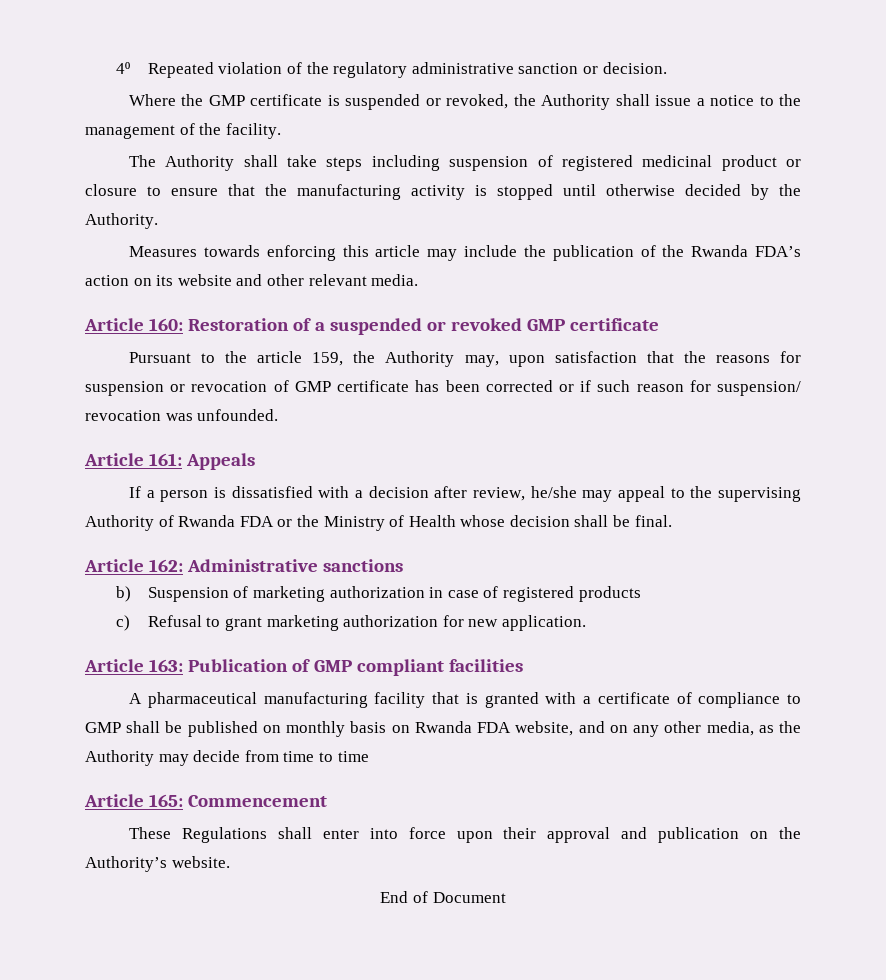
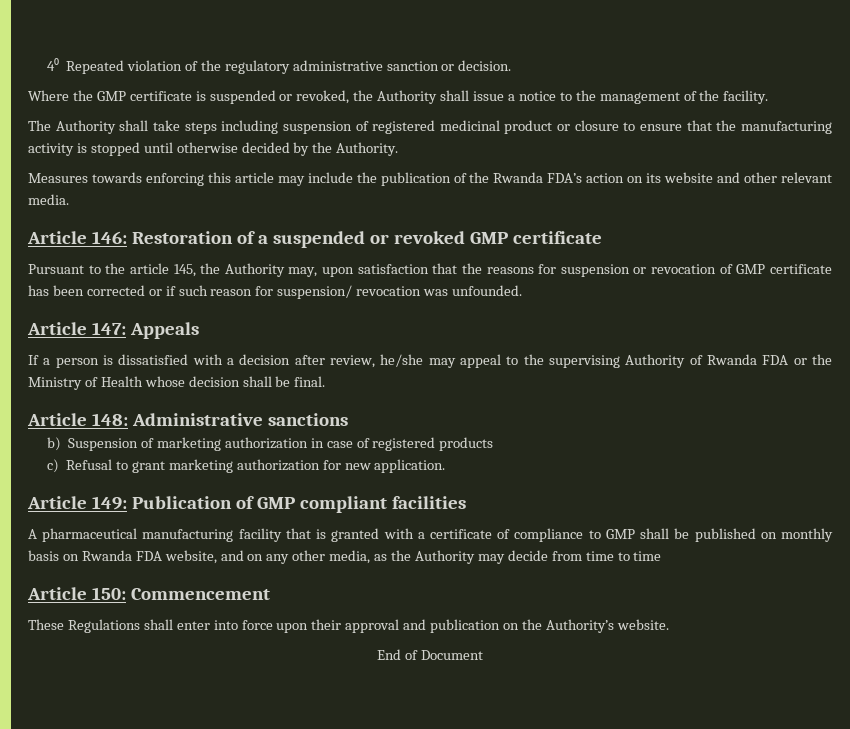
[149,318,184,331] 160: -> [91,231,127,244] 146:
[312,352,344,366] 159, -> [173,264,196,277] 145,
[149,453,183,466] 161: -> [91,322,126,335] 147:
[149,559,184,572] 162: -> [91,413,128,426] 148:
[149,659,184,672] 163: -> [91,496,127,510] 149:
[149,794,184,807] 165: -> [91,587,126,600] 150:

